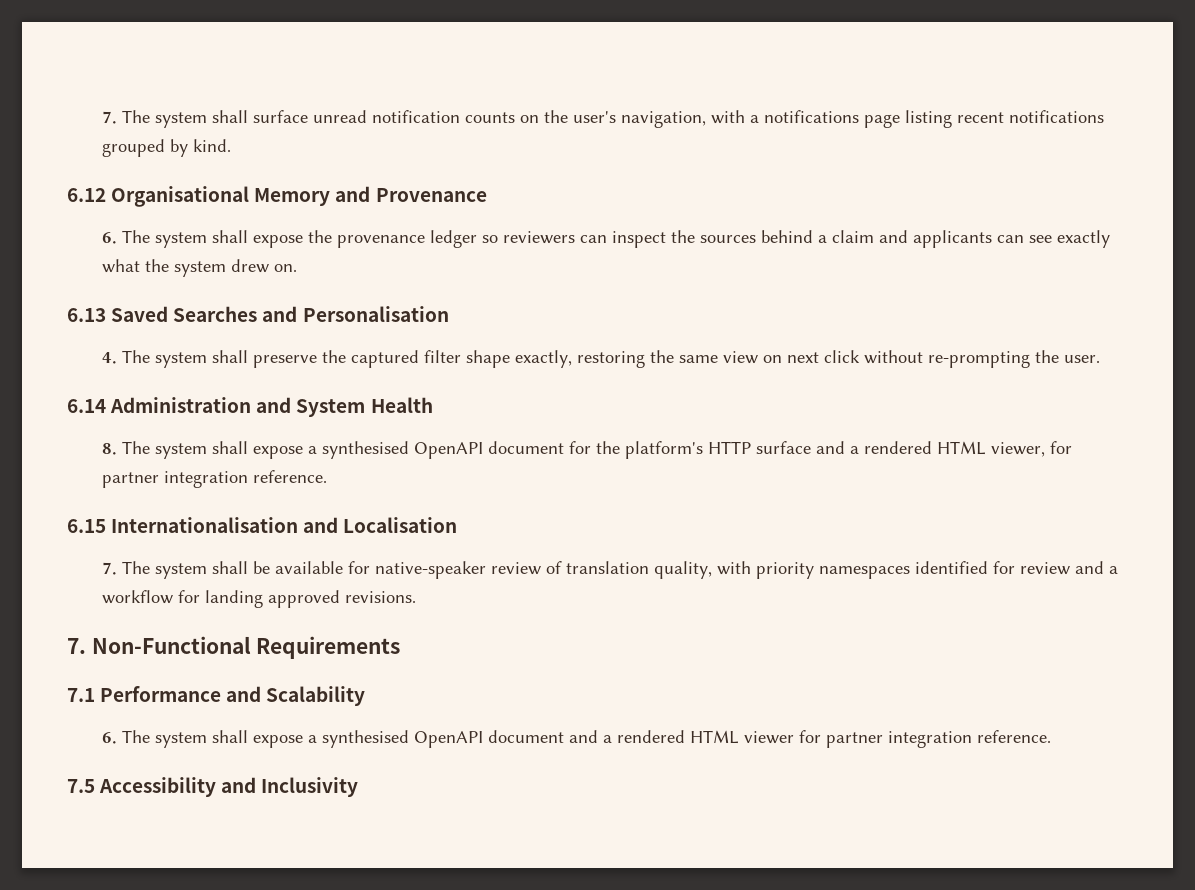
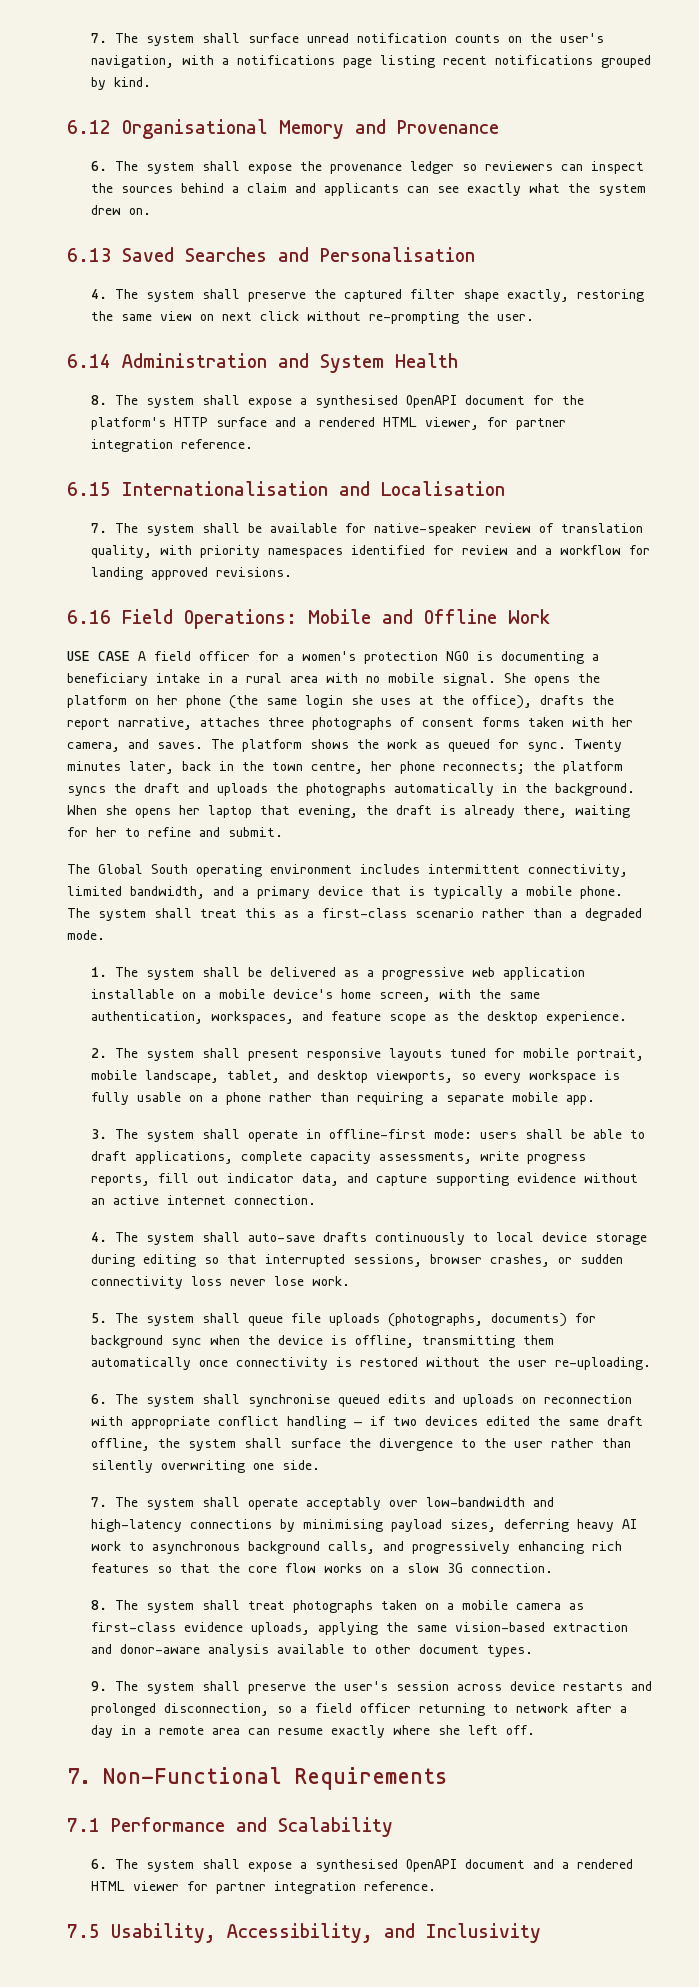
(416, 597) none -> [67,609,550,629] [67,651,599,664] [67,673,600,686] [67,695,614,709] [67,717,633,730] [67,739,622,752] [67,761,623,774] [67,783,635,796] [67,805,630,818] [67,827,283,837] [67,864,628,877] [67,886,623,899] [67,908,642,921] [67,930,105,940] [91,967,586,980] [91,989,541,1002] [91,1011,628,1024] [91,1048,645,1061] [91,1070,621,1083] [91,1092,596,1105] [91,1129,646,1142] [91,1151,587,1164] [91,1173,639,1186] [91,1195,317,1205] [91,1232,648,1245] [91,1254,624,1267] [91,1276,351,1289] [91,1313,597,1327] [91,1335,555,1348] [91,1357,652,1370] [91,1394,633,1407] [91,1416,644,1429] [91,1438,632,1451] [91,1460,321,1473] [91,1497,555,1510] [91,1519,638,1532] [91,1541,623,1554] [91,1563,554,1573] [91,1600,585,1613] [91,1622,629,1635] [91,1644,534,1657] [91,1681,653,1694] [91,1703,628,1716] [91,1725,536,1738] // 6.16 Field Operations: Mobile and Offline Work // USE CASE A field officer for a women's protection NGO is documenting a beneficiary intake in a rural area with no mobile signal. She opens the platform on her phone (the same login she uses at the office), drafts the report narrative, attaches three photographs of consent forms taken with her camera, and saves. The platform shows the work as queued for sync. Twenty minutes later, back in the town centre, her phone reconnects; the platform syncs the draft and uploads the photographs automatically in the background. When she opens her laptop that evening, the draft is already there, waiting for her to refine and submit. // The Global South operating environment includes intermittent connectivity, limited bandwidth, and a primary device that is typically a mobile phone. The system shall treat this as a first-class scenario rather than a degraded mode. // 1. The system shall be delivered as a progressive web application installable on a mobile device's home screen, with the same authentication, workspaces, and feature scope as the desktop experience. // 2. The system shall present responsive layouts tuned for mobile portrait, mobile landscape, tablet, and desktop viewports, so every workspace is fully usable on a phone rather than requiring a separate mobile app. // 3. The system shall operate in offline-first mode: users shall be able to draft applications, complete capacity assessments, write progress reports, fill out indicator data, and capture supporting evidence without an active internet connection. // 4. The system shall auto-save drafts continuously to local device storage during editing so that interrupted sessions, browser crashes, or sudden connectivity loss never lose work. // 5. The system shall queue file uploads (photographs, documents) for background sync when the device is offline, transmitting them automatically once connectivity is restored without the user re-uploading. // 6. The system shall synchronise queued edits and uploads on reconnection with appropriate conflict handling — if two devices edited the same draft offline, the system shall surface the divergence to the user rather than silently overwriting one side. // 7. The system shall operate acceptably over low-bandwidth and high-latency connections by minimising payload sizes, deferring heavy AI work to asynchronous background calls, and progressively enhancing rich features so that the core flow works on a slow 3G connection. // 8. The system shall treat photographs taken on a mobile camera as first-class evidence uploads, applying the same vision-based extraction and donor-aware analysis available to other document types. // 9. The system shall preserve the user's session across device restarts and prolonged disconnection, so a field officer returning to network after a day in a remote area can resume exactly where she left off.
[99,777,217,797] Accessibility -> [111,1923,373,1943] Usability, Accessibility,

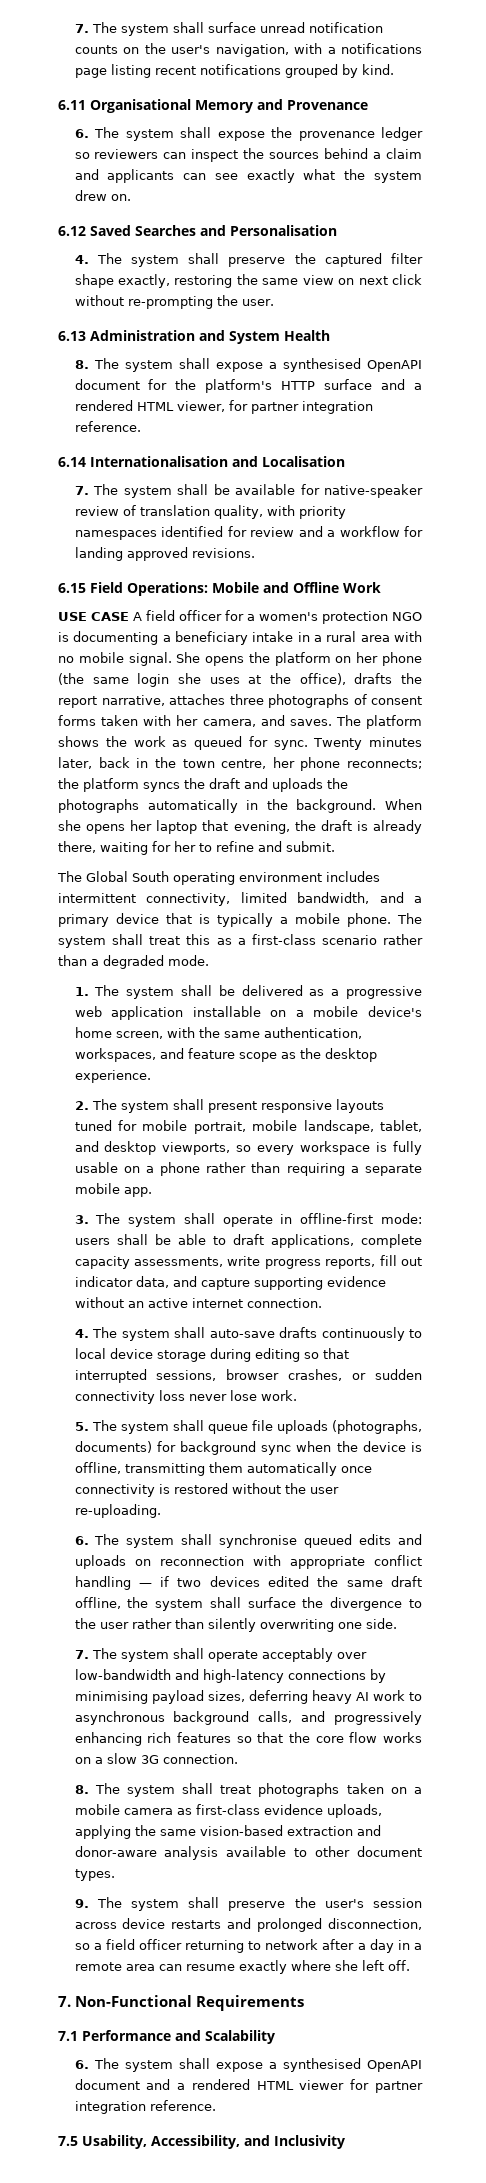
[67,120,111,134] 6.12 -> [58,100,86,110] 6.11
[67,248,111,262] 6.13 -> [58,226,86,236] 6.12
[67,354,111,368] 6.14 -> [58,331,86,341] 6.13
[67,482,111,496] 6.15 -> [58,457,86,467] 6.14
[67,610,111,624] 6.16 -> [58,583,86,593] 6.15

